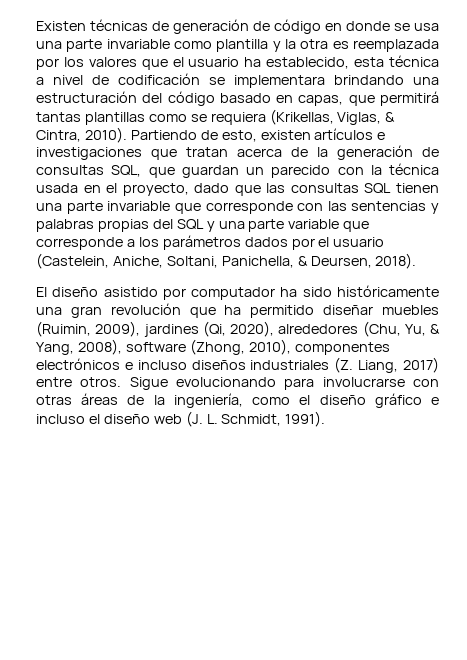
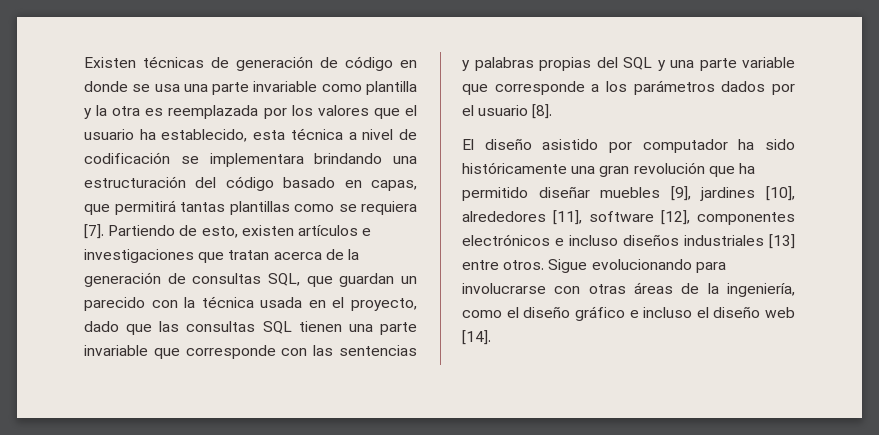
[269,109,396,125] [36,127,127,143] (Krikellas, Viglas, & Cintra, 2010). -> [84,224,104,239] [7].
[36,253,417,269] (Castelein, Aniche, Soltani, Panichella, & Deursen, 2018). -> [532,104,553,119] [8].
[36,321,440,337] [36,339,291,355] (Ruimin, 2009), jardines (Qi, 2020), alrededores (Chu, Yu, & Yang, 2008), software (Zhong, 2010), -> [670,186,795,201] [462,210,690,225] [9], jardines [10], alrededores [11], software [12],
[334,357,440,373] (Z. Liang, 2017) -> [769,234,795,249] [13]
[185,411,326,427] (J. L. Schmidt, 1991). -> [462,330,491,345] [14].

